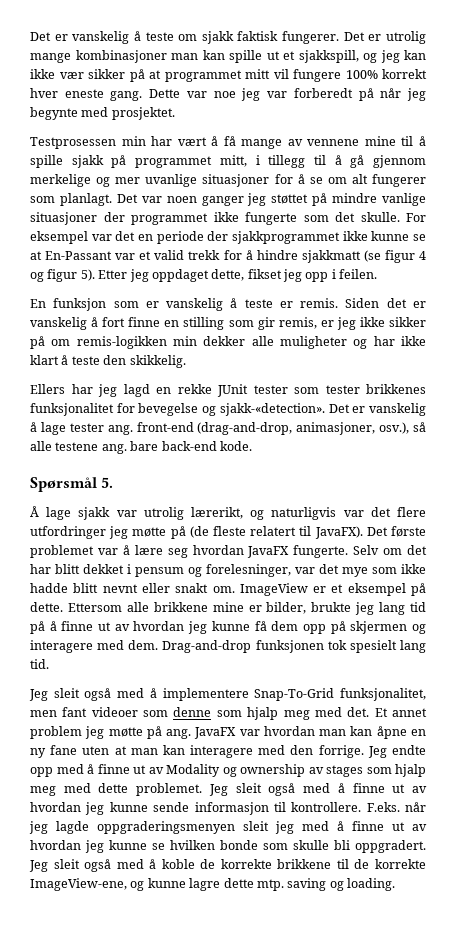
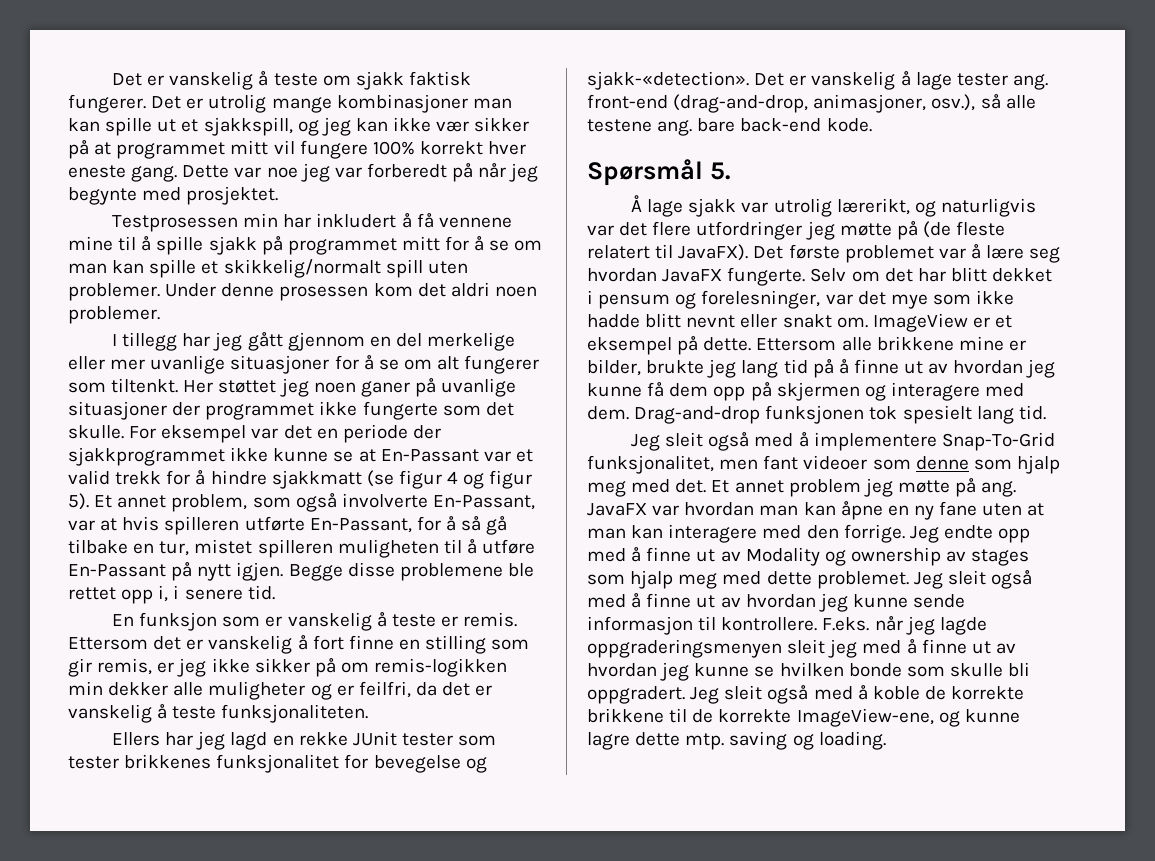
[177,137,207,146] vært -> [316,213,397,228] inkludert
[241,139,303,149] mange av -> (434, 220) none
[219,155,426,168] [30,174,111,187] mitt, i tillegg til å gå gjennom merkelige og -> [401,236,543,251] [68,259,468,278] [68,282,537,301] [68,306,160,324] [112,332,516,351] [68,356,105,370] mitt for å se om man kan spille et skikkelig/normalt spill uten problemer. Under denne prosessen kom det aldri noen problemer. // I tillegg har jeg gått gjennom en del merkelige eller
[59,193,426,206] planlagt. Det var noen ganger jeg støttet på mindre vanlige -> [111,378,517,397] tiltenkt. Her støttet jeg noen ganer på uvanlige
[98,269,378,282] Etter jeg oppdaget dette, fikset jeg opp i feilen. -> [94,493,535,512] [68,516,508,535] [68,539,536,558] [68,562,534,581] [68,585,275,604] Et annet problem, som også involverte En-Passant, var at hvis spilleren utførte En-Passant, for å så gå tilbake en tur, mistet spilleren muligheten til å utføre En-Passant på nytt igjen. Begge disse problemene ble rettet opp i, i senere tid.
[345,298,380,308] Siden -> [68,637,148,650] Ettersom
[373,336,426,346] [30,355,186,368] har ikke klart å teste den skikkelig. -> [336,681,493,698] [68,704,369,723] er feilfri, da det er vanskelig å teste funksjonaliteten.

